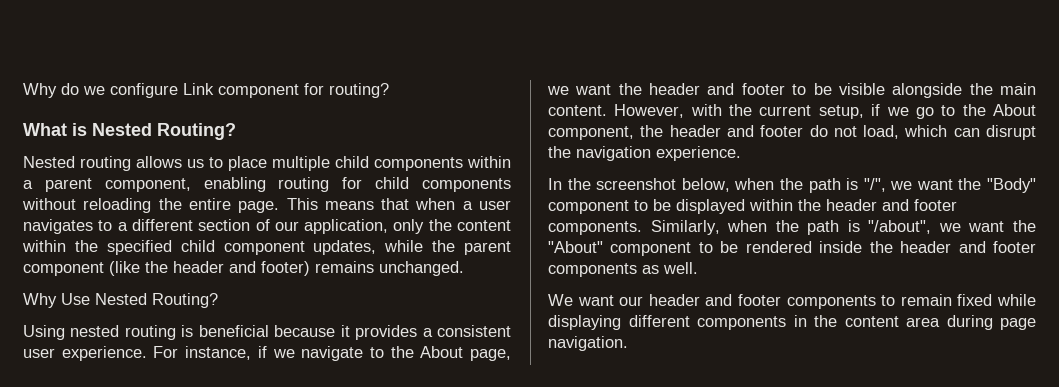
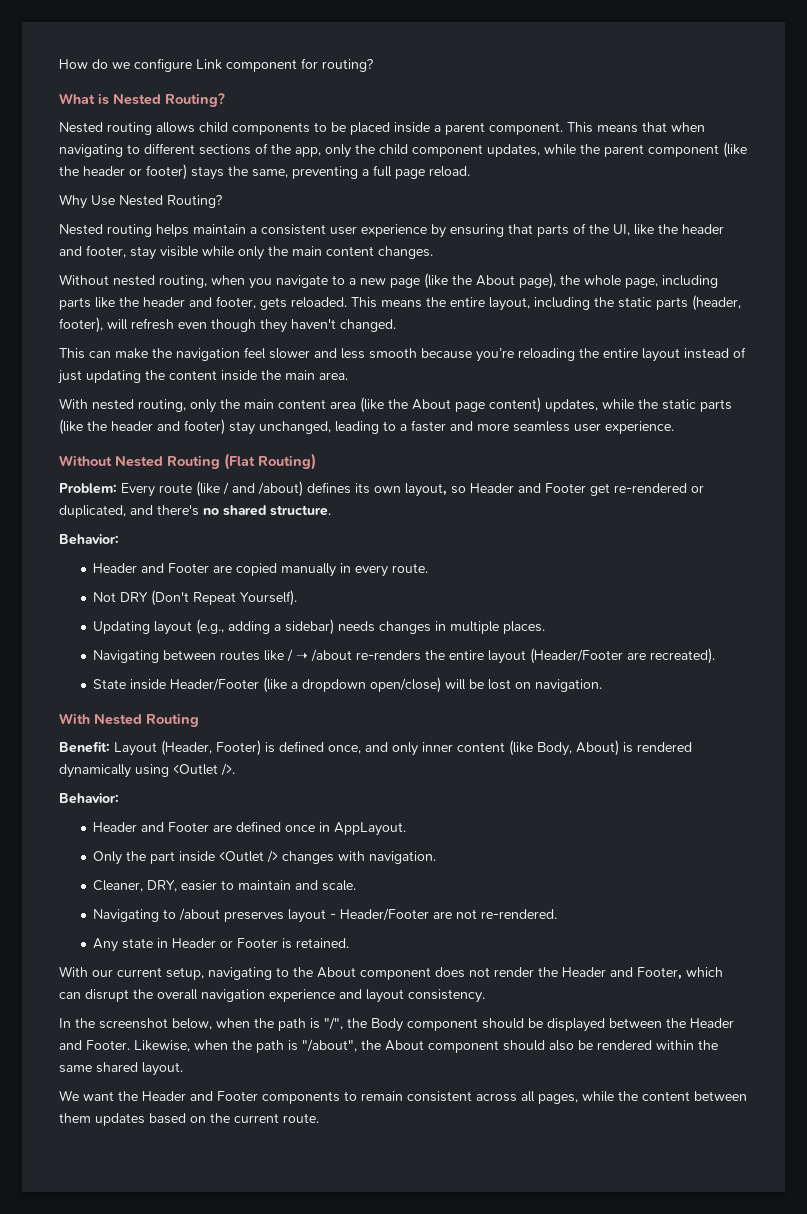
[23,83,57,98] Why -> [59,59,88,69] How
[187,156,511,171] [23,177,511,192] [22,198,512,213] [23,219,512,234] [22,240,172,255] us to place multiple child components within a parent component, enabling routing for child components without reloading the entire page. This means that when a user navigates to a different section of our application, only the content within the specified -> [199,122,705,135] [59,143,375,158] child components to be placed inside a parent component. This means that when navigating to different sections of the app, only the
[229,261,464,276] [23,293,218,308] [23,325,512,340] [23,346,511,361] [547,83,1036,98] [548,104,1036,119] [548,125,1036,140] [548,146,741,161] and footer) remains unchanged. // Why Use Nested Routing? // Using nested routing is beneficial because it provides a consistent user experience. For instance, if we navigate to the About page, we want the header and footer to be visible alongside the main content. However, with the current setup, if we go to the About component, the header and footer do not load, which can disrupt the navigation experience. -> [129,164,470,180] [59,194,222,209] [59,223,724,238] [59,245,433,260] [59,273,718,289] [59,295,741,311] [59,317,396,333] [59,347,746,362] [58,370,348,384] [59,397,732,413] [59,419,674,435] [59,453,316,470] [59,481,704,497] [59,505,331,518] [59,534,119,545] [93,563,429,577] [93,590,298,606] [93,619,546,635] [93,648,716,664] [93,677,603,693] [59,713,199,727] [59,740,692,756] [59,763,235,778] [59,793,119,804] [93,821,407,836] [93,850,437,865] [93,880,357,892] [93,908,558,923] [93,938,350,952] [59,966,723,980] [59,989,485,1003] or footer) stays the same, preventing a full page reload. // Why Use Nested Routing? // Nested routing helps maintain a consistent user experience by ensuring that parts of the UI, like the header and footer, stay visible while only the main content changes. // Without nested routing, when you navigate to a new page (like the About page), the whole page, including parts like the header and footer, gets reloaded. This means the entire layout, including the static parts (header, footer), will refresh even though they haven't changed. // This can make the navigation feel slower and less smooth because you’re reloading the entire layout instead of just updating the content inside the main area. // With nested routing, only the main content area (like the About page content) updates, while the static parts (like the header and footer) stay unchanged, leading to a faster and more seamless user experience. // Without Nested Routing (Flat Routing) // Problem: Every route (like / and /about) defines its own layout, so Header and Footer get re-rendered or duplicated, and there's no shared structure. // Behavior: // Header and Footer are copied manually in every route. // Not DRY (Don't Repeat Yourself). // Updating layout (e.g., adding a sidebar) needs changes in multiple places. // Navigating between routes like / ➝ /about re-renders the entire layout (Header/Footer are recreated). // State inside Header/Footer (like a dropdown open/close) will be lost on navigation. // With Nested Routing // Benefit: Layout (Header, Footer) is defined once, and only inner content (like Body, About) is rendered dynamically using <Outlet />. // Behavior: // Header and Footer are defined once in AppLayout. // Only the part inside <Outlet /> changes with navigation. // Cleaner, DRY, easier to maintain and scale. // Navigating to /about preserves layout - Header/Footer are not re-rendered. // Any state in Header or Footer is retained. // With our current setup, navigating to the About component does not render the Header and Footer, which can disrupt the overall navigation experience and layout consistency.
[890,178,1036,193] [548,199,957,214] [548,220,720,235] we want the "Body" component to be displayed within the header and footer components. Similarly, -> [347,1018,734,1032] [59,1040,190,1052] the Body component should be displayed between the Header and Footer. Likewise,
[938,220,1036,232] [548,241,1036,256] [548,262,698,277] [548,294,1036,309] [548,315,1036,330] [548,336,628,351] we want the "About" component to be rendered inside the header and footer components as well. // We want our header and footer components to remain fixed while displaying different components in the content area during page navigation. -> [361,1040,718,1053] [59,1062,183,1076] [59,1090,747,1104] [59,1113,319,1126] the About component should also be rendered within the same shared layout. // We want the Header and Footer components to remain consistent across all pages, while the content between them updates based on the current route.

